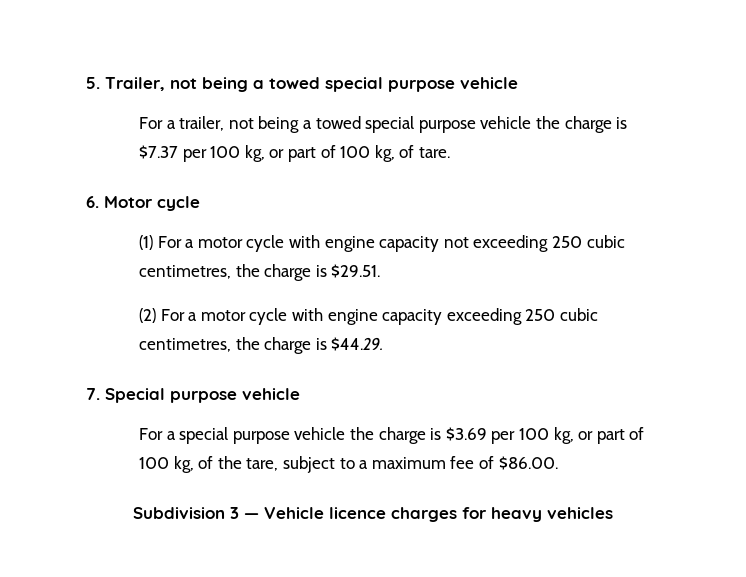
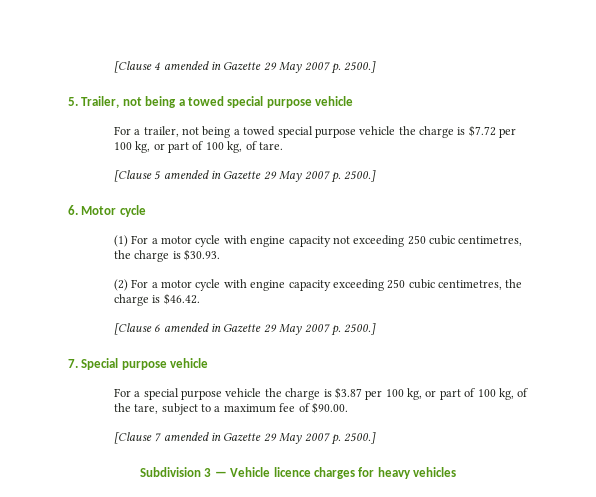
(86, 83) none -> [113,61,377,74] [Clause 4 amended in Gazette 29 May 2007 p. 2500.] //
[139,145,179,159] $7.37 -> [468,125,496,137] $7.72
(450, 152) none -> [113,170,377,183] // [Clause 5 amended in Gazette 29 May 2007 p. 2500.]
[331,264,381,278] $29.51. -> [184,249,221,261] $30.93.
[331,337,385,351] $44.29. -> [163,293,200,305] [113,323,377,336] $46.42. // [Clause 6 amended in Gazette 29 May 2007 p. 2500.]
[445,427,487,441] $3.69 -> [334,387,362,399] $3.87
[498,456,558,470] $86.00. -> [311,402,348,414] [113,432,377,445] $90.00. // [Clause 7 amended in Gazette 29 May 2007 p. 2500.]

